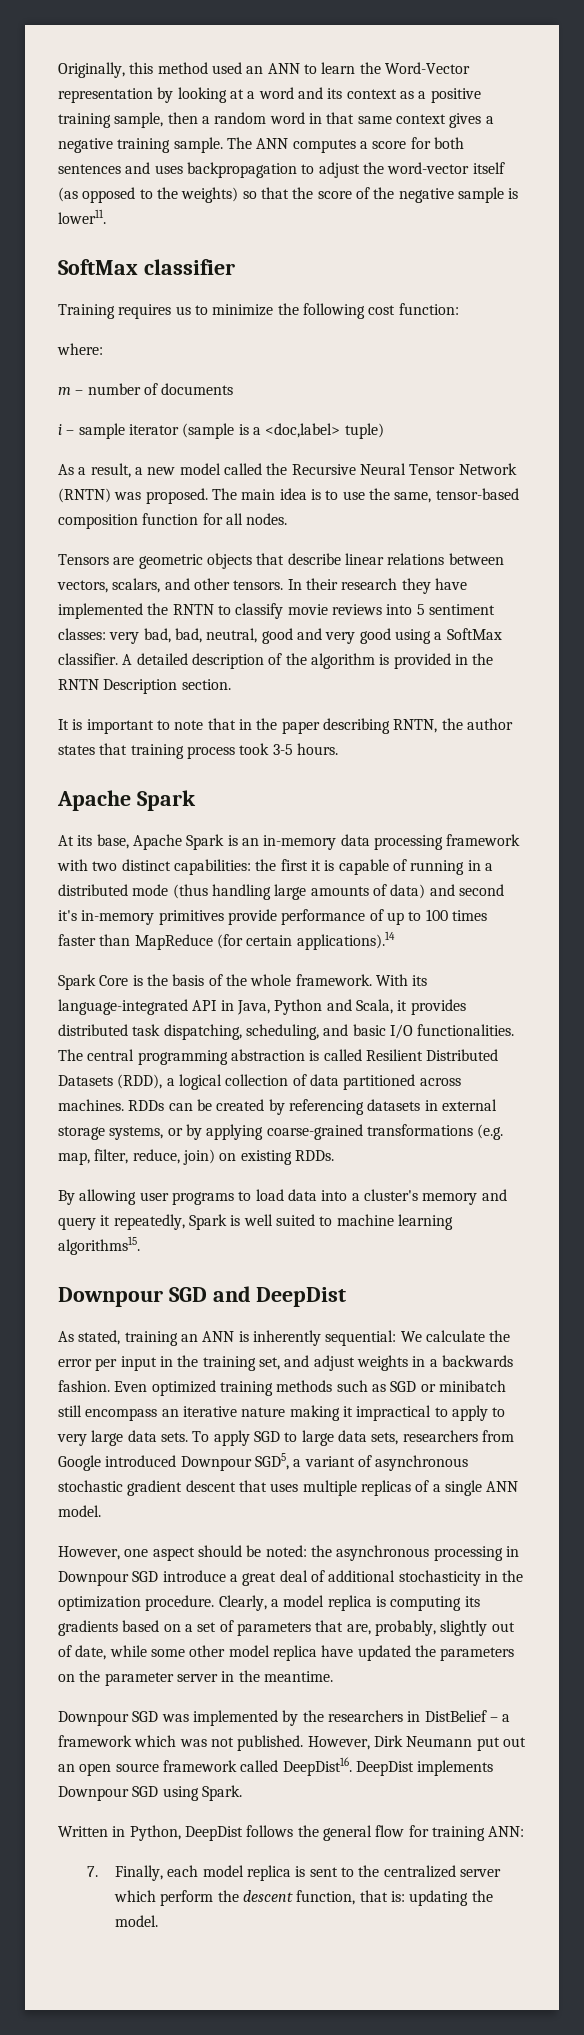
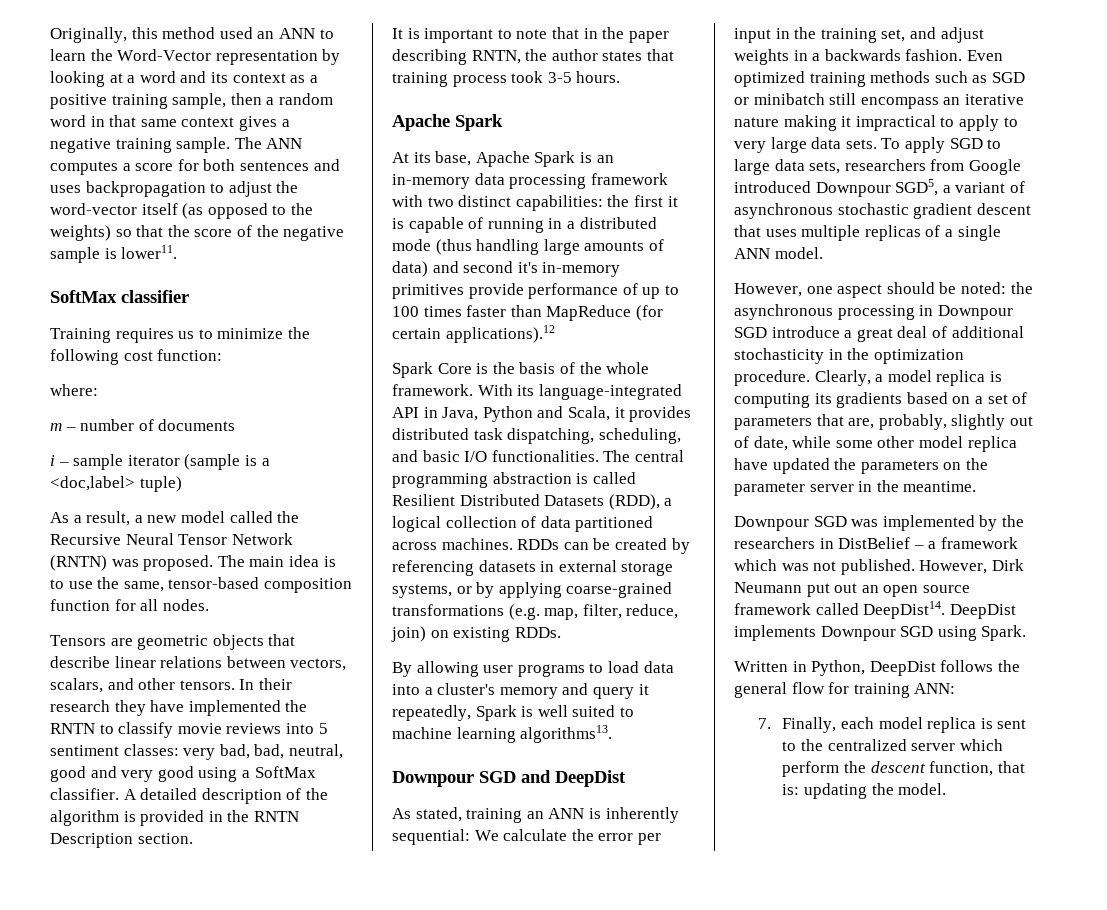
[296,931,395,950] applications).14 -> [445,325,555,343] applications).12
[58,1236,140,1255] algorithms15. -> [520,725,613,743] algorithms13.
[282,1757,352,1776] DeepDist16. -> [863,601,946,619] DeepDist14.

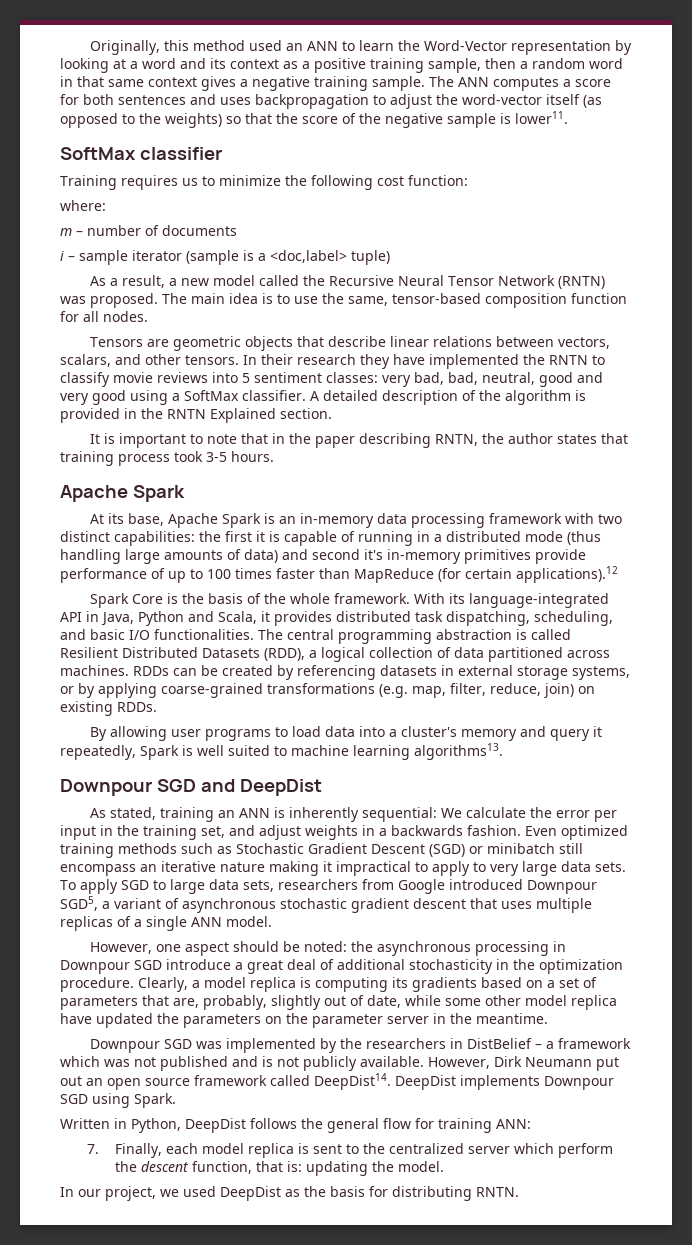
[50,833,133,848] Description -> [210,408,276,423] Explained
[991,72,1025,83] SGD -> [236,843,465,857] Stochastic Gradient Descent (SGD)
[840,559,915,575] published. -> [160,1056,424,1071] published and is not publicly available.
(947, 789) none -> [60,1186,519,1201] // In our project, we used DeepDist as the basis for distributing RNTN.

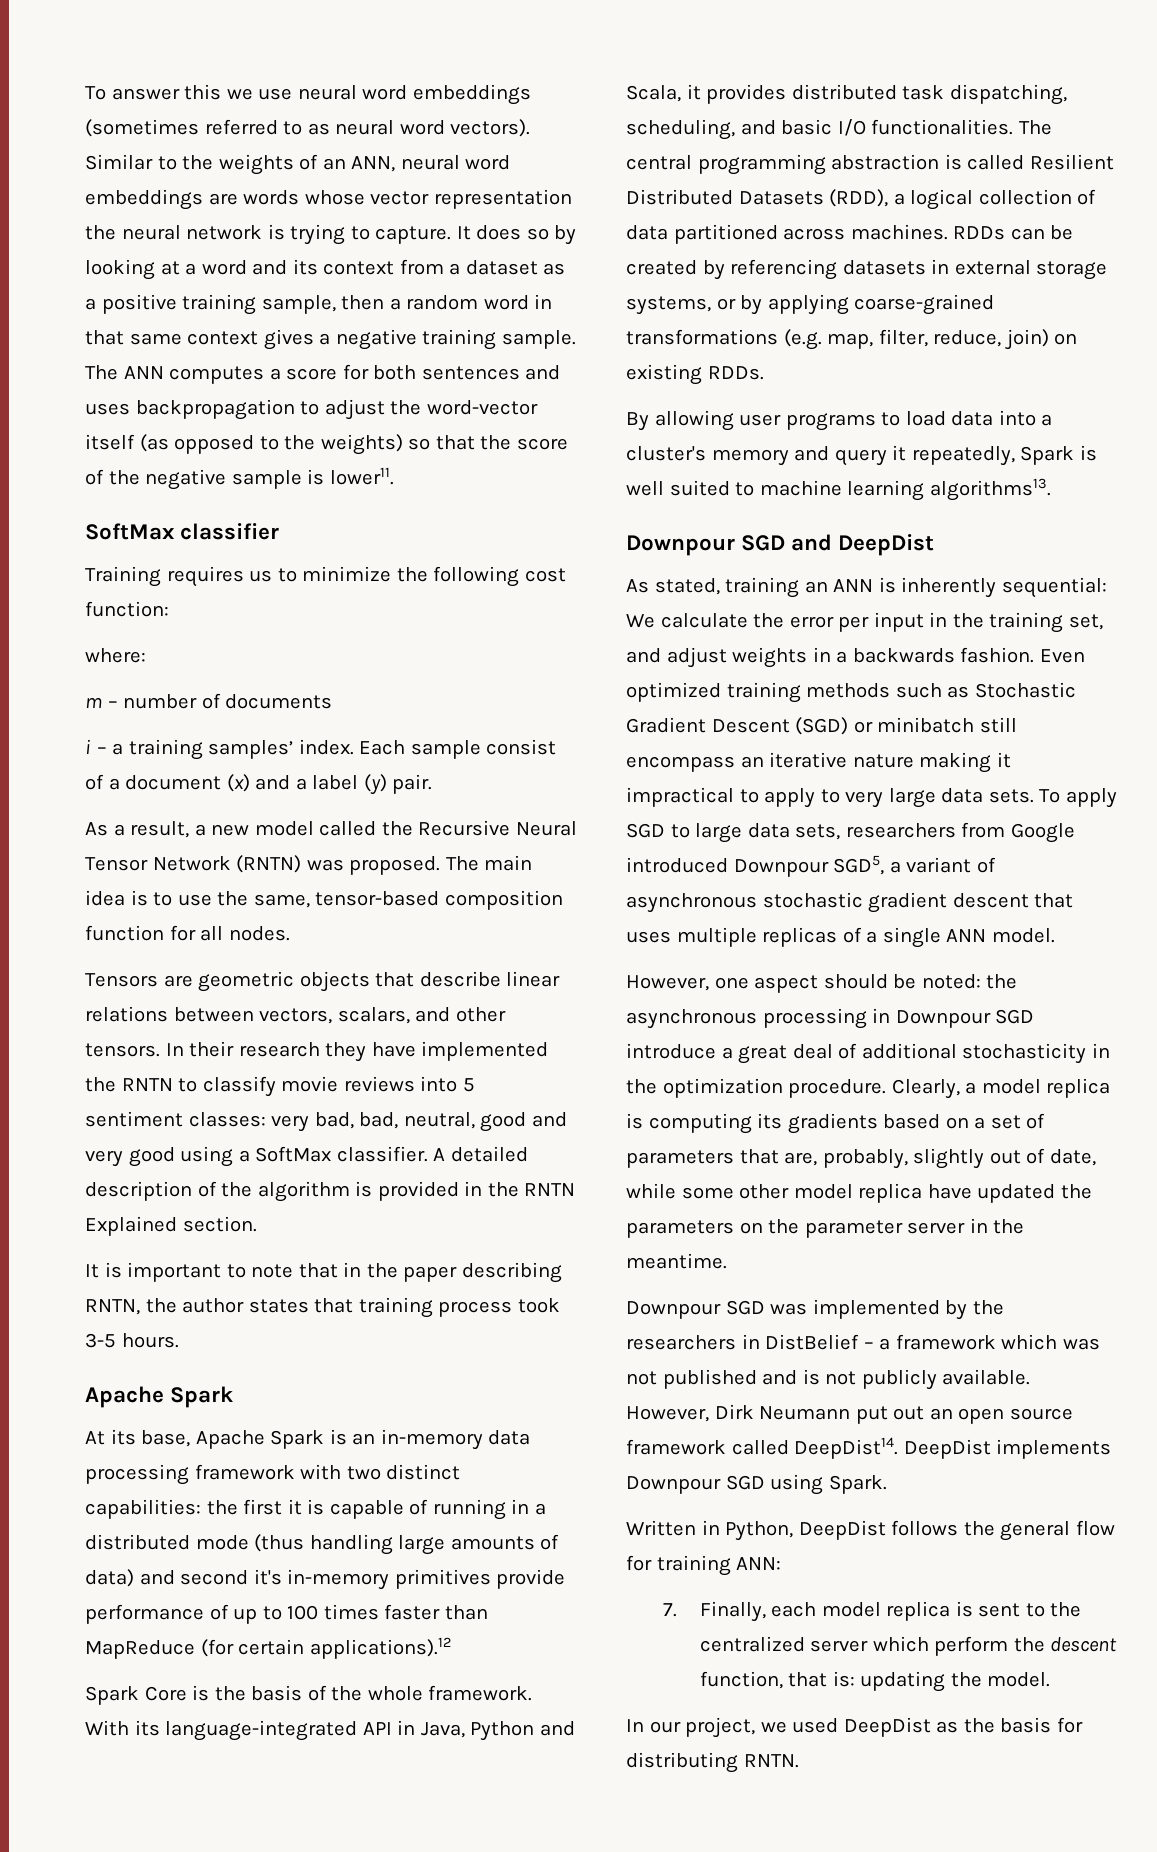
[90,40,612,55] Originally, this method used an ANN to learn the Word-Vector representation -> [85,84,531,105] [85,119,531,137] [85,154,511,175] [85,189,572,210] [85,224,549,245] To answer this we use neural word embeddings (sometimes referred to as neural word vectors). Similar to the weights of an ANN, neural word embeddings are words whose vector representation the neural network is trying to capture. It does so
(279, 64) none -> [399,259,538,275] from a dataset
[79,250,390,265] sample iterator (sample is a <doc,label> tuple) -> [112,739,557,760] [85,774,433,795] a training samples’ index. Each sample consist of a document (x) and a label (y) pair.

